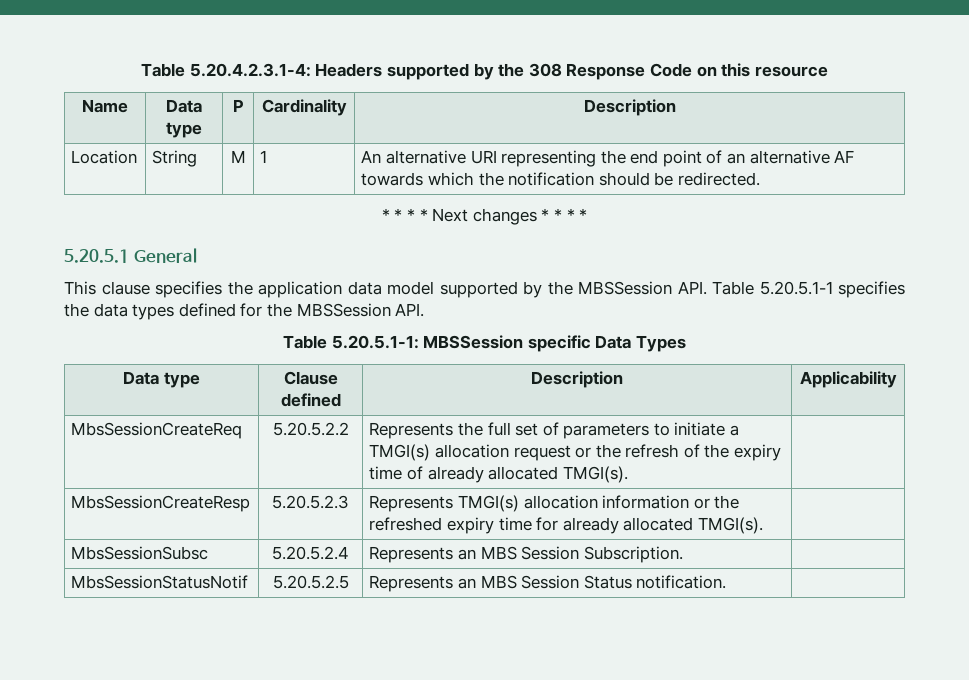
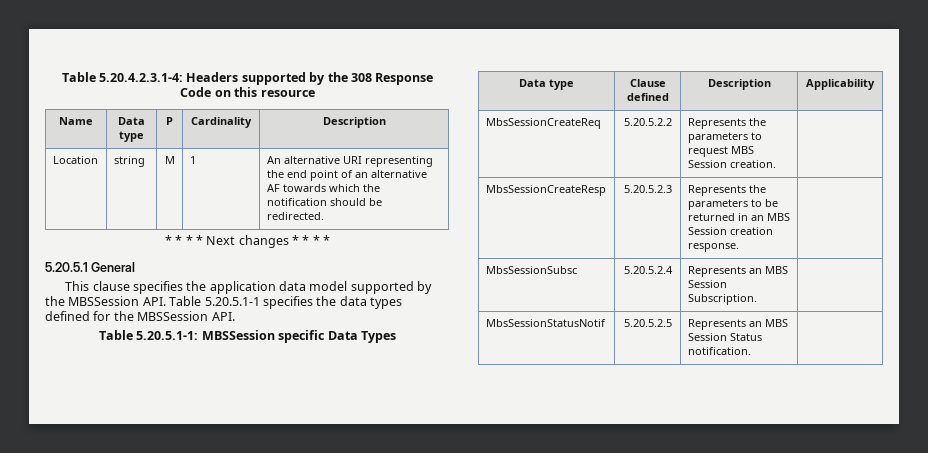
[152,150,198,167] String -> [113,156,145,167] string
[487,422,740,439] [369,444,782,461] [369,466,628,483] [71,495,251,512] [272,495,349,509] [369,495,740,512] [369,517,763,534] full set of parameters to initiate a TMGI(s) allocation request or the refresh of the expiry time of already allocated TMGI(s). | // MbsSessionCreateResp | 5.20.5.2.3 | Represents TMGI(s) allocation information or the refreshed expiry time for already allocated TMGI(s). -> [687,132,762,143] [687,146,754,157] [687,160,776,168] [485,185,606,196] [623,185,672,193] [687,185,766,196] [687,199,778,210] [687,213,790,221] [687,227,773,235] [687,243,739,252] parameters to request MBS Session creation. | // MbsSessionCreateResp | 5.20.5.2.3 | Represents the parameters to be returned in an MBS Session creation response.

